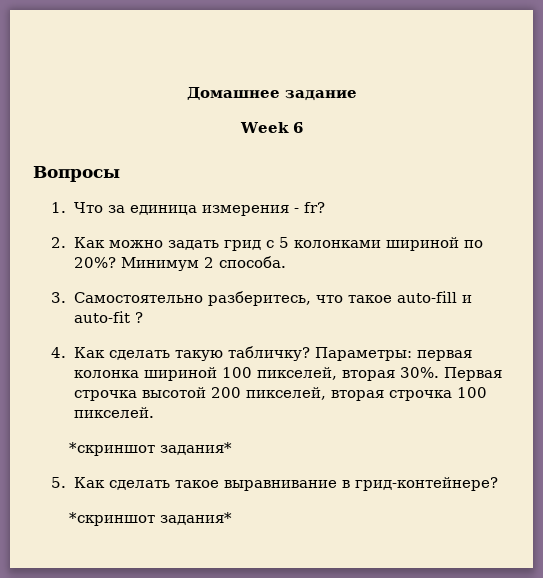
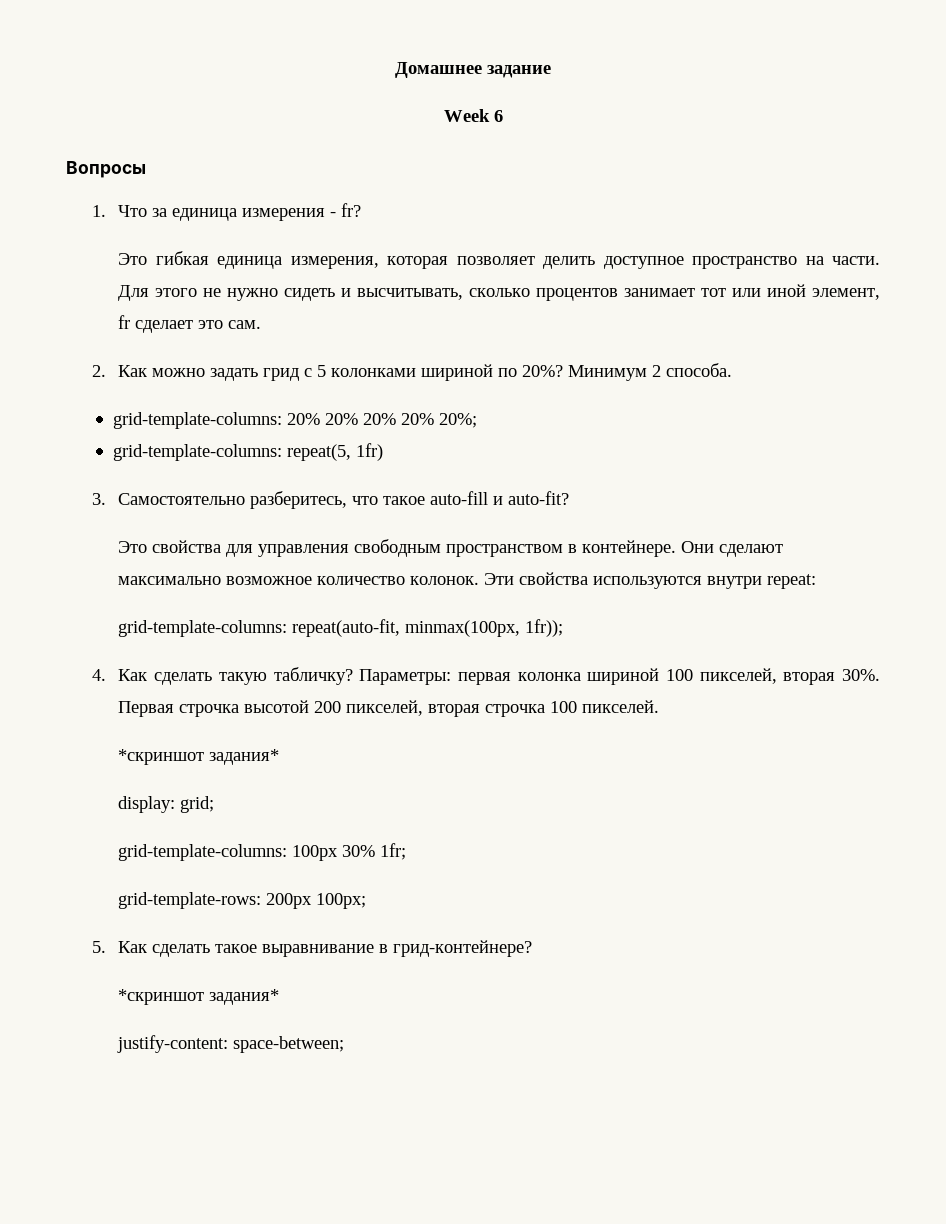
(325, 207) none -> [118,251,880,269] [118,284,880,301] [118,315,262,333] // Это гибкая единица измерения, которая позволяет делить доступное пространство на части. Для этого не нужно сидеть и высчитывать, сколько процентов занимает тот или иной элемент, fr сделает это сам.
(286, 262) none -> [112,412,477,429] [112,443,383,461] // grid-template-columns: 20% 20% 20% 20% 20%; // grid-template-columns: repeat(5, 1fr)
[73,311,143,323] auto-fit ? -> [508,491,570,505] [118,539,784,557] [118,572,817,589] [118,619,564,637] auto-fit? // Это свойства для управления свободным пространством в контейнере. Они сделают максимально возможное количество колонок. Эти свойства используются внутри repeat: // grid-template-columns: repeat(auto-fit, minmax(100px, 1fr));
(233, 448) none -> [118,796,215,813] [118,843,407,861] [118,892,367,909] // display: grid; // grid-template-columns: 100px 30% 1fr; // grid-template-rows: 200px 100px;
(233, 518) none -> [117,1035,345,1053] // justify-content: space-between;

